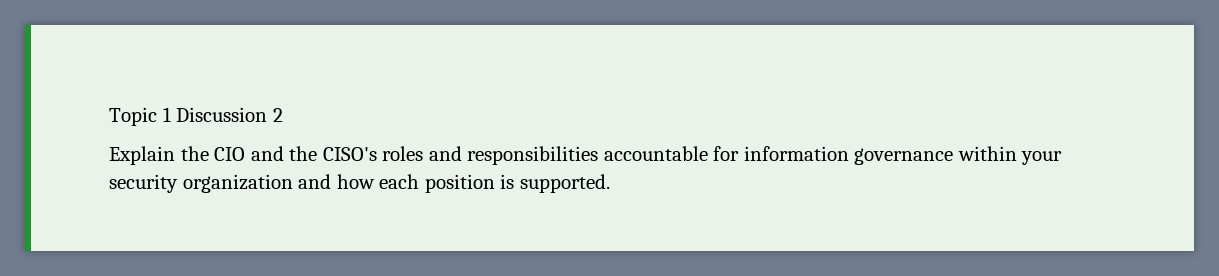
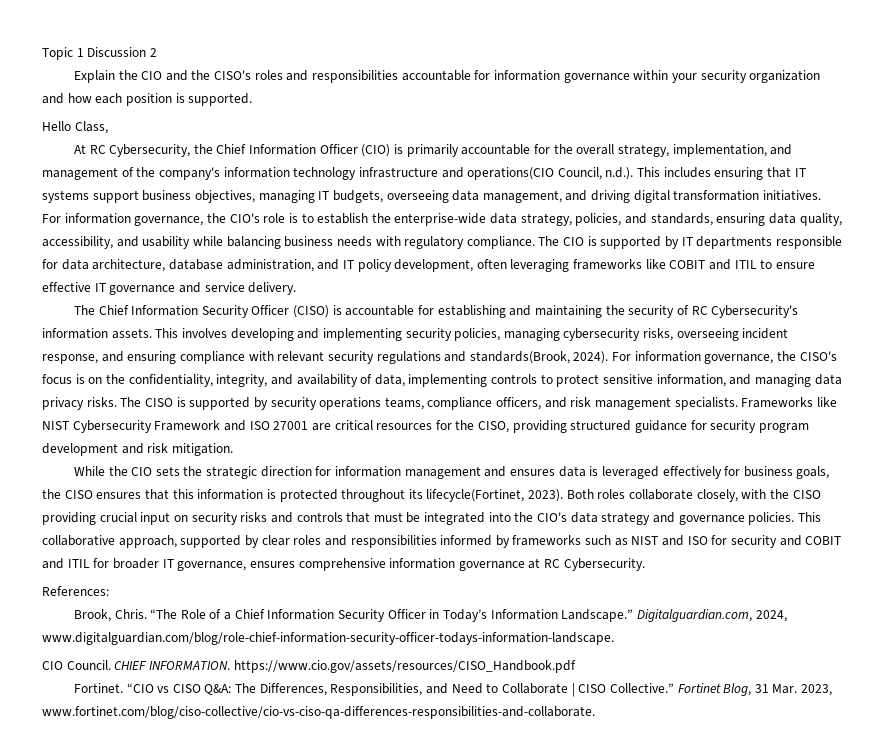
(610, 183) none -> [42,121,108,134] [73,144,793,157] [42,167,806,180] [42,190,822,203] [42,213,842,226] [42,236,842,249] [42,259,815,272] [42,282,297,295] [73,305,799,318] [42,328,789,341] [42,351,837,364] [42,374,842,387] [42,397,837,410] [42,420,809,433] [42,443,233,456] [73,466,830,479] [42,489,821,502] [42,512,821,525] [42,535,842,548] [42,558,645,571] [42,586,109,596] [73,609,787,622] [42,632,614,645] [42,660,576,673] [73,683,833,697] [42,706,595,719] // Hello Class, // At RC Cybersecurity, the Chief Information Officer (CIO) is primarily accountable for the overall strategy, implementation, and management of the company's information technology infrastructure and operations(CIO Council, n.d.). This includes ensuring that IT systems support business objectives, managing IT budgets, overseeing data management, and driving digital transformation initiatives. For information governance, the CIO's role is to establish the enterprise-wide data strategy, policies, and standards, ensuring data quality, accessibility, and usability while balancing business needs with regulatory compliance. The CIO is supported by IT departments responsible for data architecture, database administration, and IT policy development, often leveraging frameworks like COBIT and ITIL to ensure effective IT governance and service delivery. // The Chief Information Security Officer (CISO) is accountable for establishing and maintaining the security of RC Cybersecurity's information assets. This involves developing and implementing security policies, managing cybersecurity risks, overseeing incident response, and ensuring compliance with relevant security regulations and standards(Brook, 2024). For information governance, the CISO's focus is on the confidentiality, integrity, and availability of data, implementing controls to protect sensitive information, and managing data privacy risks. The CISO is supported by security operations teams, compliance officers, and risk management specialists. Frameworks like NIST Cybersecurity Framework and ISO 27001 are critical resources for the CISO, providing structured guidance for security program development and risk mitigation. // While the CIO sets the strategic direction for information management and ensures data is leveraged effectively for business goals, the CISO ensures that this information is protected throughout its lifecycle(Fortinet, 2023). Both roles collaborate closely, with the CISO providing crucial input on security risks and controls that must be integrated into the CIO's data strategy and governance policies. This collaborative approach, supported by clear roles and responsibilities informed by frameworks such as NIST and ISO for security and COBIT and ITIL for broader IT governance, ensures comprehensive information governance at RC Cybersecurity. // References: // Brook, Chris. “The Role of a Chief Information Security Officer in Today’s Information Landscape.” Digitalguardian.com, 2024, www.digitalguardian.com/blog/role-chief-information-security-officer-todays-information-landscape. // CIO Council. CHIEF INFORMATION. https://www.cio.gov/assets/resources/CISO_Handbook.pdf // Fortinet. “CIO vs CISO Q&A: The Differences, Responsibilities, and Need to Collaborate | CISO Collective.” Fortinet Blog, 31 Mar. 2023, www.fortinet.com/blog/ciso-collective/cio-vs-ciso-qa-differences-responsibilities-and-collaborate.

